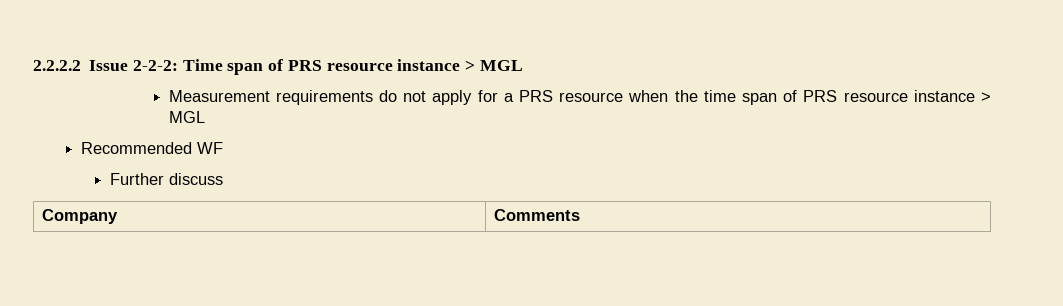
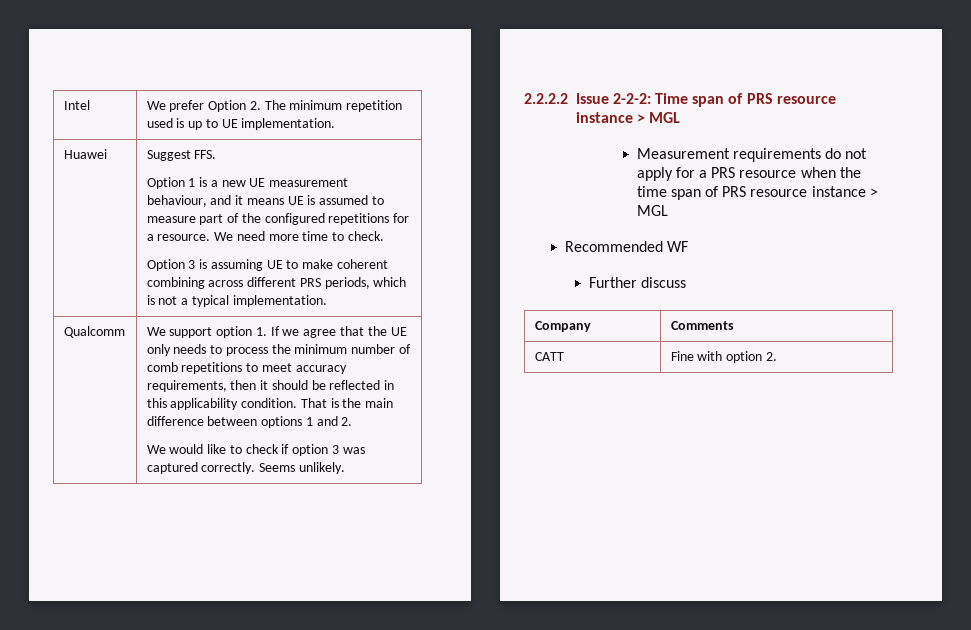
(33, 65) none -> [63,100,90,110] [146,100,403,112] [146,118,336,130] [63,149,107,159] [146,150,217,161] [146,177,349,189] [146,195,385,207] [146,213,410,225] [146,231,385,241] [146,259,389,271] [146,277,407,289] [146,295,327,307] [63,326,125,338] [146,326,407,338] [146,344,412,356] [146,362,347,374] [146,380,395,392] [146,398,394,410] [146,416,353,428] [146,444,365,456] [146,462,345,474] Intel | We prefer Option 2. The minimum repetition used is up to UE implementation. // Huawei | Suggest FFS. // Option 1 is a new UE measurement behaviour, and it means UE is assumed to measure part of the configured repetitions for a resource. We need more time to check. // Option 3 is assuming UE to make coherent combining across different PRS periods, which is not a typical implementation. // Qualcomm | We support option 1. If we agree that the UE only needs to process the minimum number of comb repetitions to meet accuracy requirements, then it should be reflected in this applicability condition. That is the main difference between options 1 and 2. // We would like to check if option 3 was captured correctly. Seems unlikely. //
(581, 215) none -> [534,352,564,361] [670,351,777,363] // CATT | Fine with option 2.

